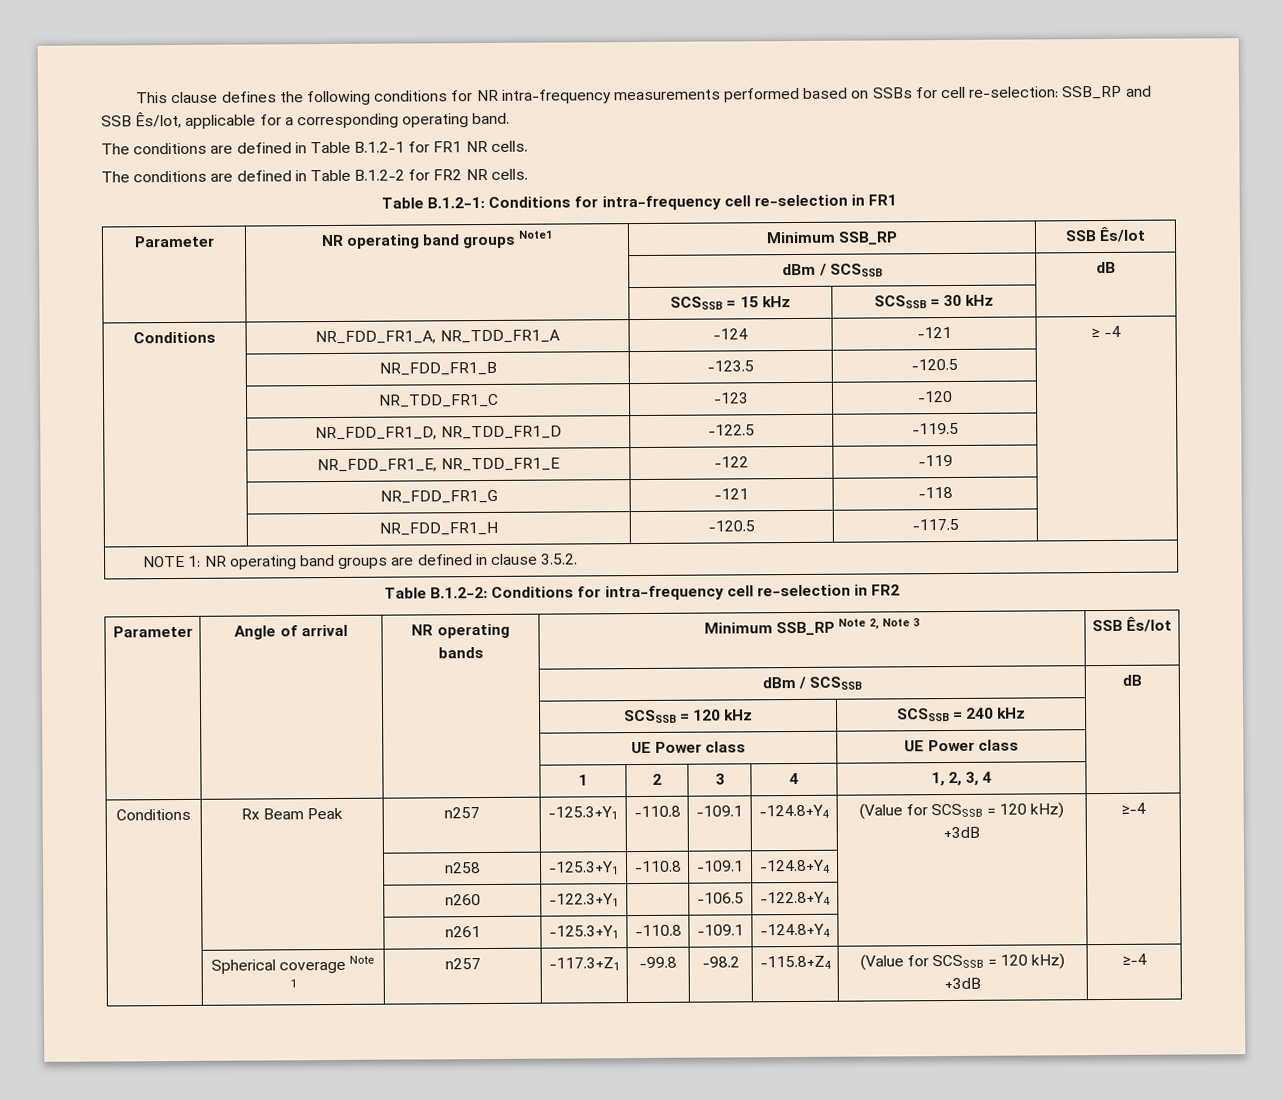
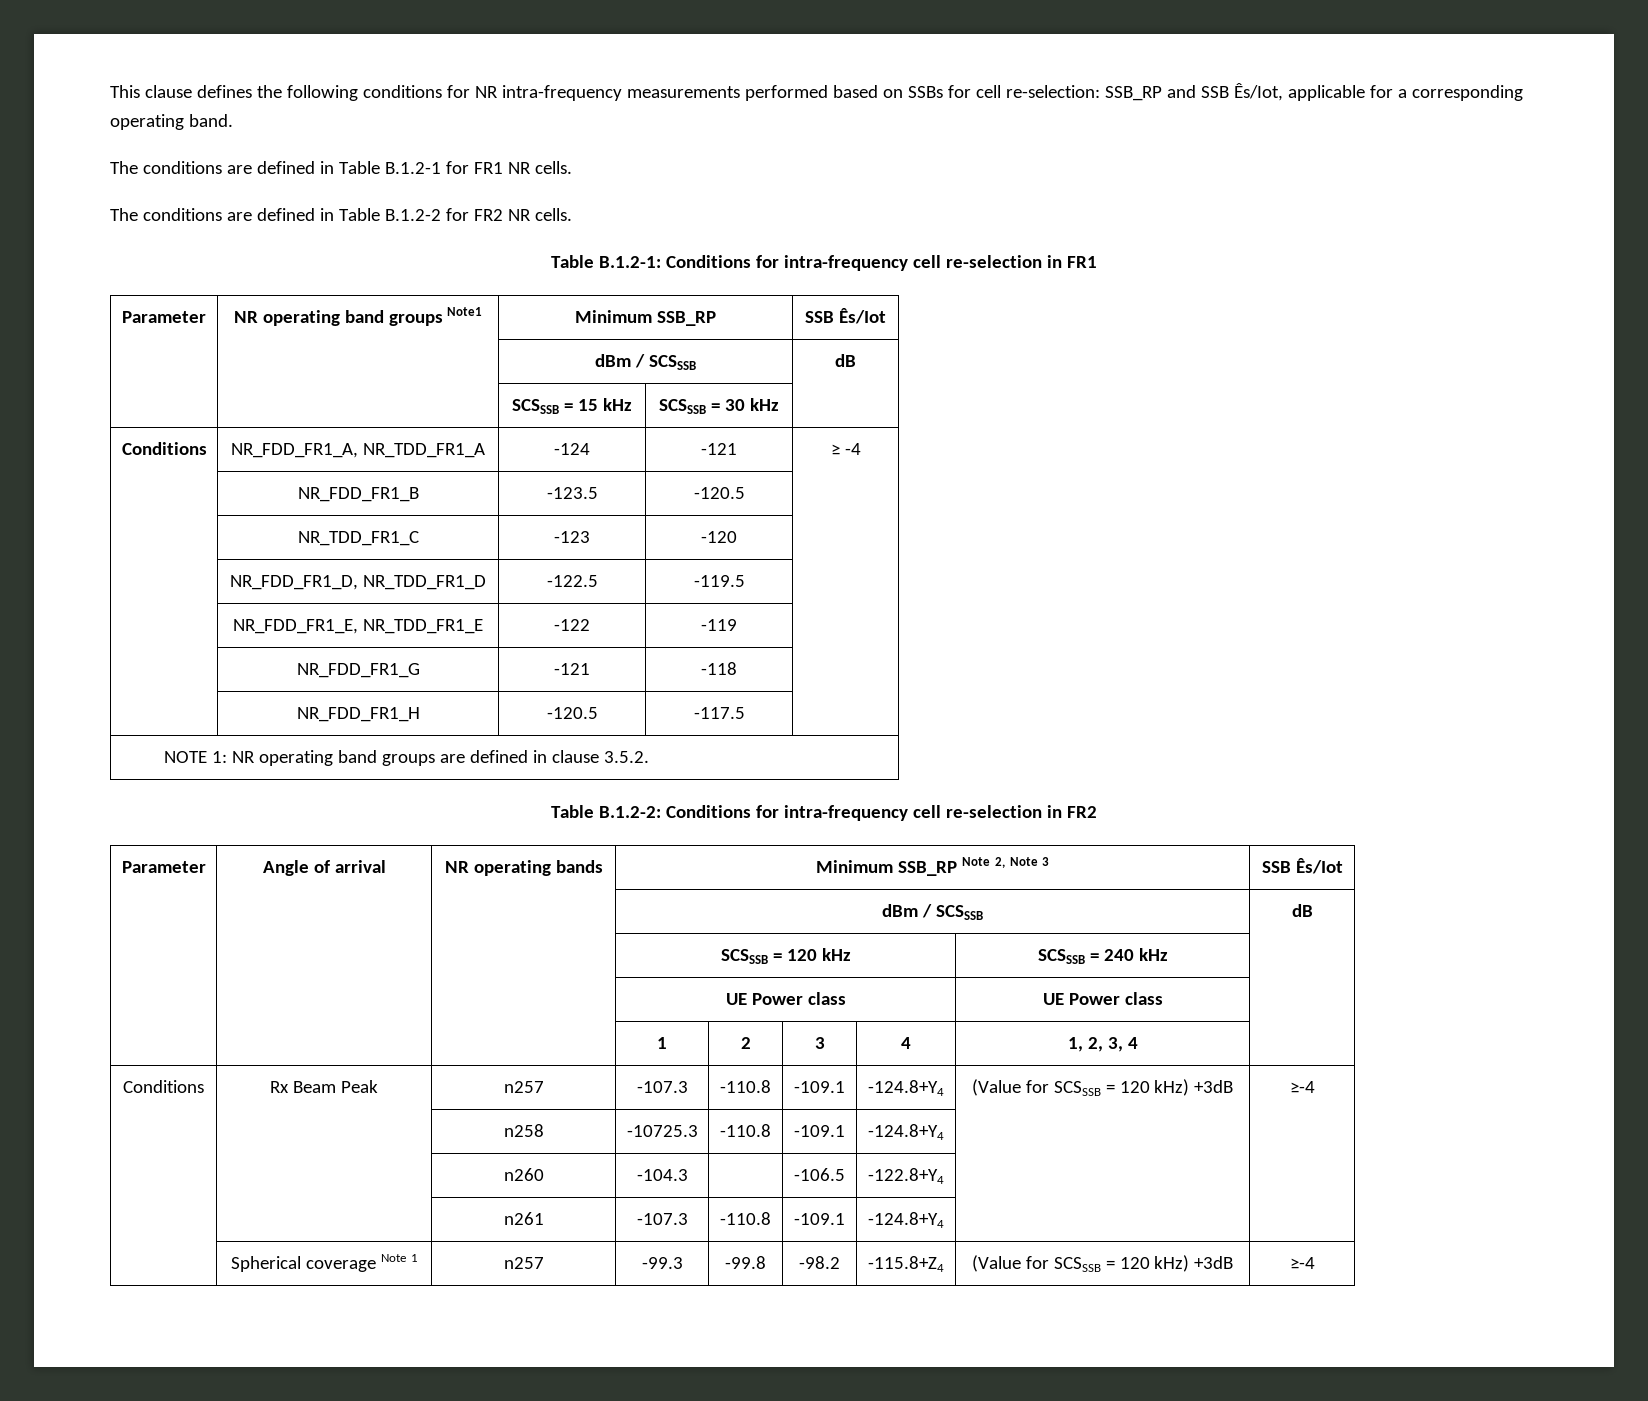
[548,806,618,820] -125.3+Y1 -> [636,1081,688,1093] -107.3
[549,861,619,875] -125.3+Y1 -> [626,1125,698,1137] -10725.3
[549,893,619,907] -122.3+Y1 -> [636,1169,688,1181] -104.3
[549,925,619,939] -125.3+Y1 -> [636,1213,688,1225] -107.3
[548,957,620,971] -117.3+Z1 -> [641,1257,683,1269] -99.3

